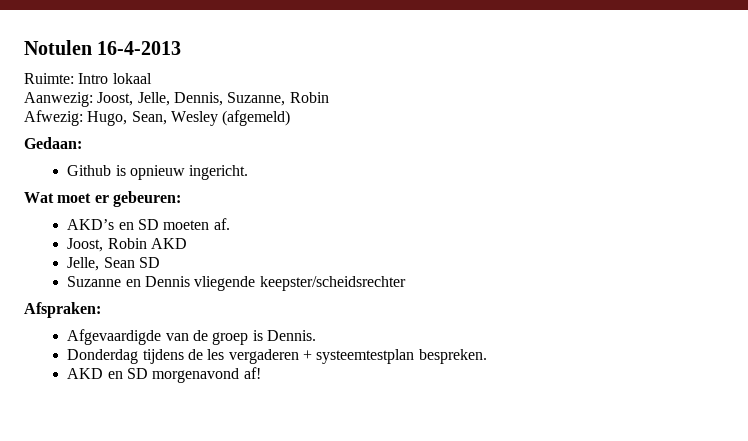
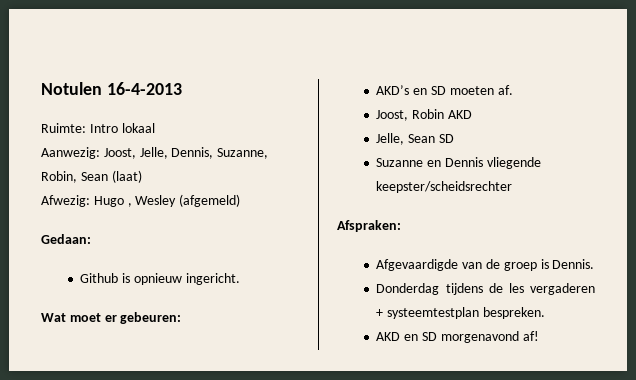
[289,92,329,103] Robin -> [41,170,142,183] Robin, Sean (laat)
[87,111,167,126] Hugo, Sean, -> [93,196,132,207] Hugo ,

